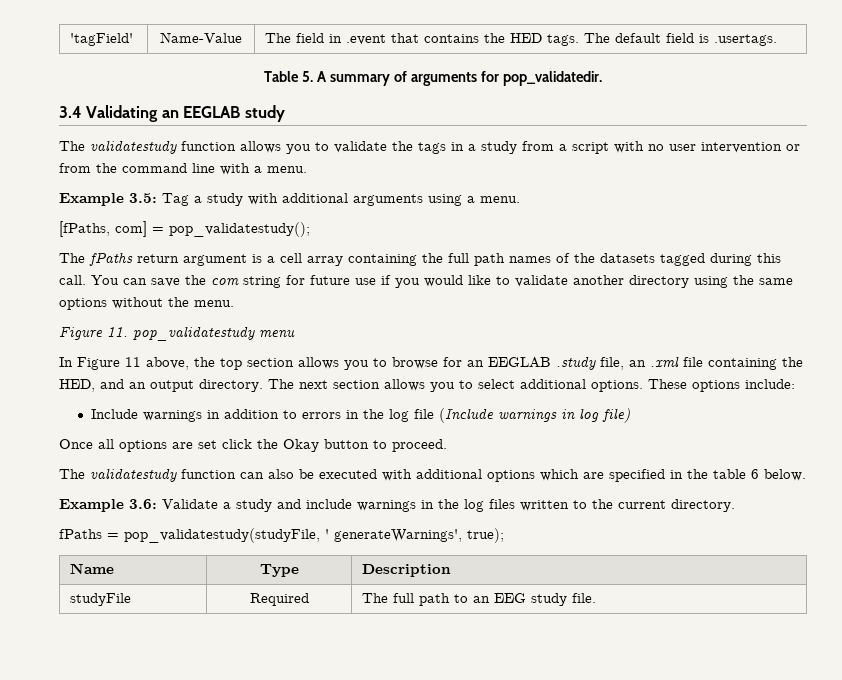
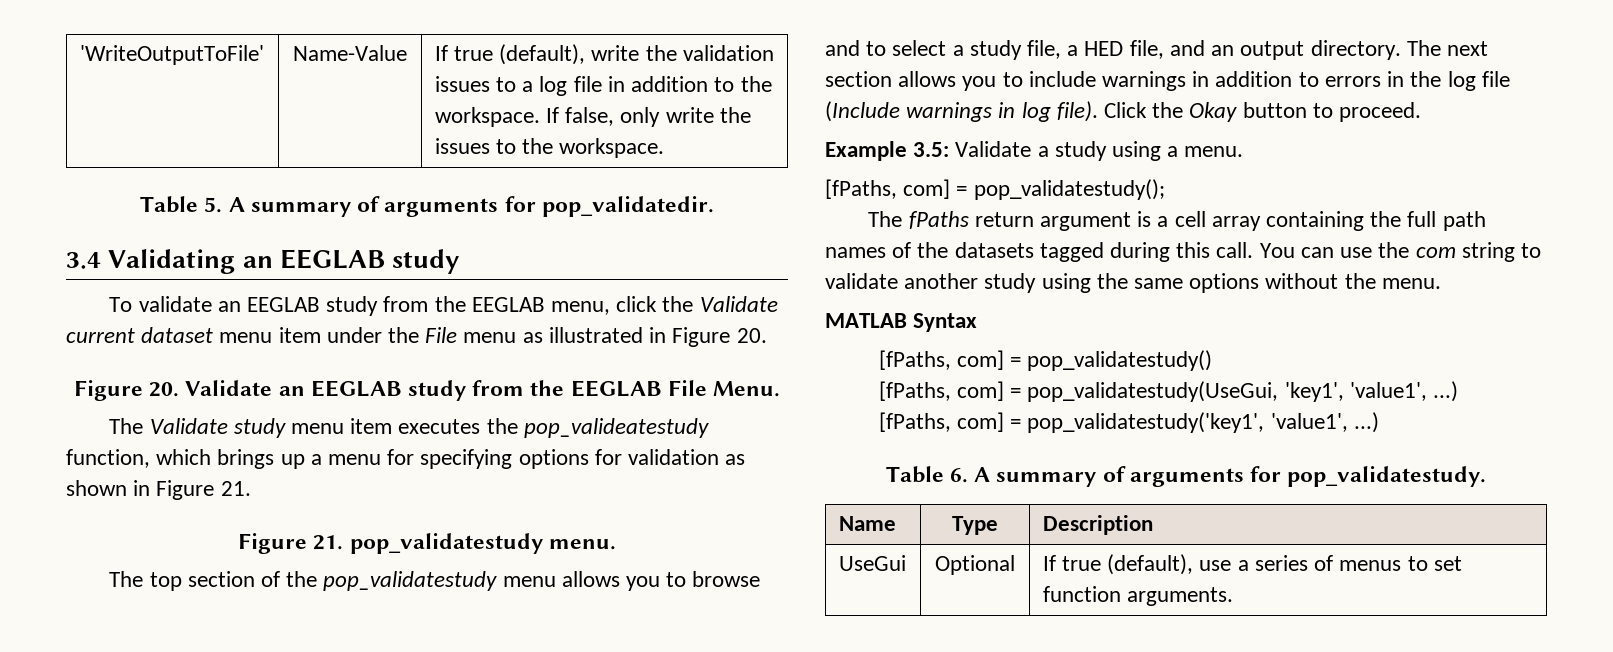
[69,33,133,46] 'tagField' -> [79,45,264,65] 'WriteOutputToFile'
[264,33,777,46] The field in .event that contains the HED tags. The default field is .usertags. -> [434,44,774,65] [434,76,772,96] [434,107,751,127] [434,138,665,158] If true (default), write the validation issues to a log file in addition to the workspace. If false, only write the issues to the workspace.
[59,140,800,154] [59,163,307,175] The validatestudy function allows you to validate the tags in a study from a script with no user intervention or from the command line with a menu. -> [109,296,778,316] [66,327,767,347] [73,380,781,401] [109,418,709,438] [66,449,746,469] [66,480,251,500] [238,533,616,554] [109,571,761,591] [825,40,1488,60] [825,71,1510,91] [825,101,1422,122] To validate an EEGLAB study from the EEGLAB menu, click the Validate current dataset menu item under the File menu as illustrated in Figure 20. // Figure 20. Validate an EEGLAB study from the EEGLAB File Menu. // The Validate study menu item executes the pop_valideatestudy function, which brings up a menu for specifying options for validation as shown in Figure 21. // Figure 21. pop_validatestudy menu. // The top section of the pop_validatestudy menu allows you to browse and to select a study file, a HED file, and an output directory. The next section allows you to include warnings in addition to errors in the log file (Include warnings in log file). Click the Okay button to proceed.
[162,193,423,206] Tag a study with additional arguments -> [955,141,1107,161] Validate a study
[151,278,180,287] save -> [1340,247,1373,258] use
[286,275,491,288] for future use if you would like -> (1515, 252) none
[629,275,689,288] directory -> [984,273,1037,293] study
[59,326,295,341] [59,356,803,370] [59,379,795,392] [91,408,631,423] [59,439,447,452] [59,468,806,482] [59,499,735,512] [59,528,504,543] [69,563,114,574] [259,564,299,577] [361,564,451,577] [69,593,131,606] [249,593,309,606] [361,593,596,606] Figure 11. pop_validatestudy menu // In Figure 11 above, the top section allows you to browse for an EEGLAB .study file, an .xml file containing the HED, and an output directory. The next section allows you to select additional options. These options include: // Include warnings in addition to errors in the log file (Include warnings in log file) // Once all options are set click the Okay button to proceed. // The validatestudy function can also be executed with additional options which are specified in the table 6 below. // Example 3.6: Validate a study and include warnings in the log files written to the current directory. // fPaths = pop_validatestudy(studyFile, ' generateWarnings', true); // Name | Type | Description // studyFile | Required | The full path to an EEG study file. -> [825,313,978,332] [878,350,1213,371] [878,381,1458,402] [878,412,1379,433] [885,466,1487,487] [838,516,896,531] [952,516,998,535] [1042,515,1153,535] [838,555,906,571] [935,555,1015,575] [1042,554,1462,575] [1042,586,1234,606] MATLAB Syntax // [fPaths, com] = pop_validatestudy() // [fPaths, com] = pop_validatestudy(UseGui, 'key1', 'value1', ...) // [fPaths, com] = pop_validatestudy('key1', 'value1', ...) // Table 6. A summary of arguments for pop_validatestudy. // Name | Type | Description // UseGui | Optional | If true (default), use a series of menus to set function arguments.

